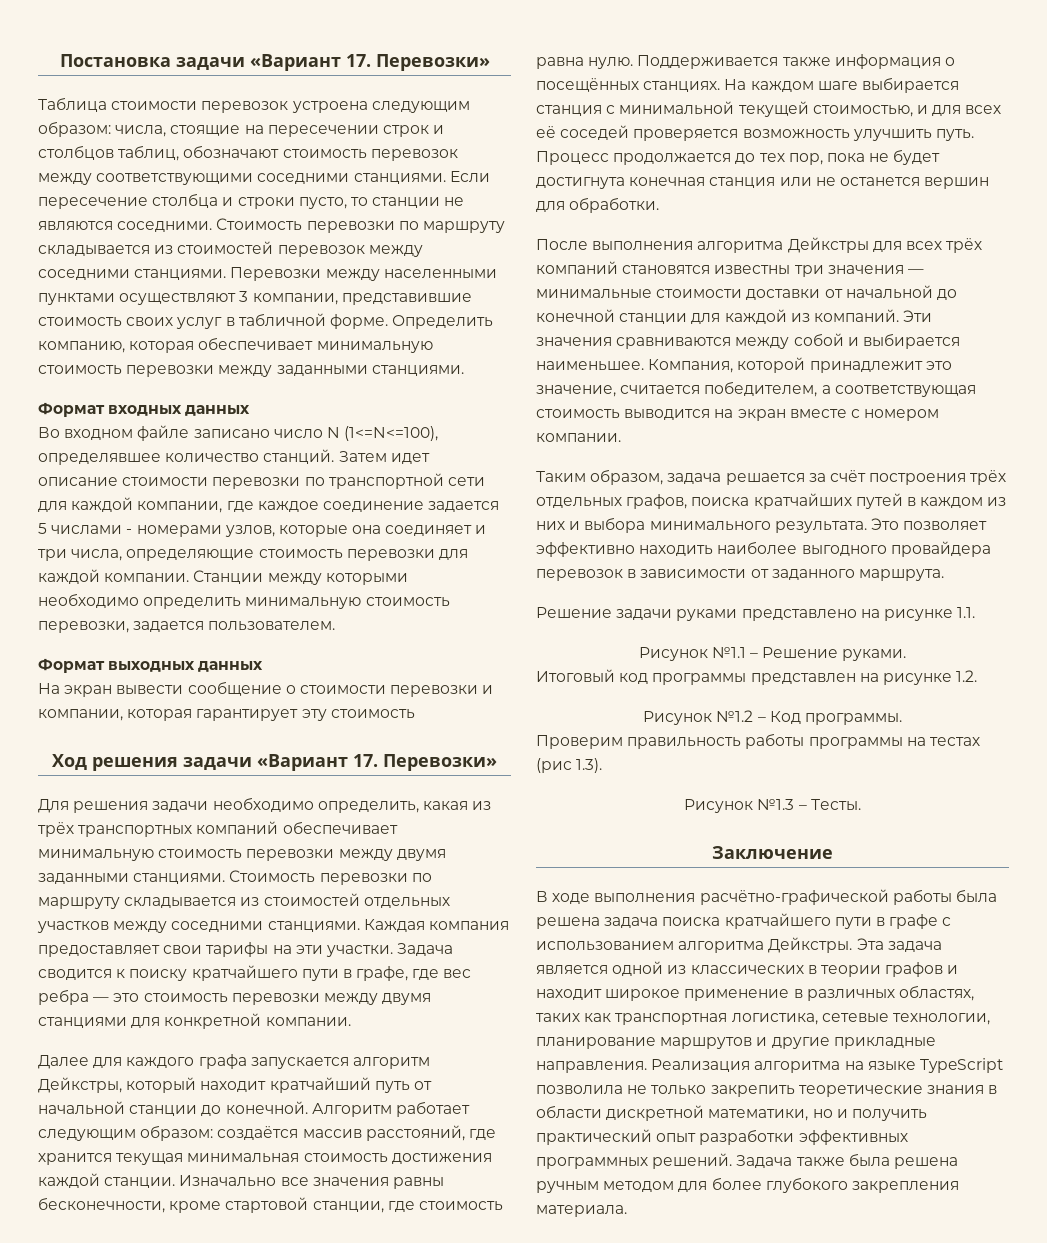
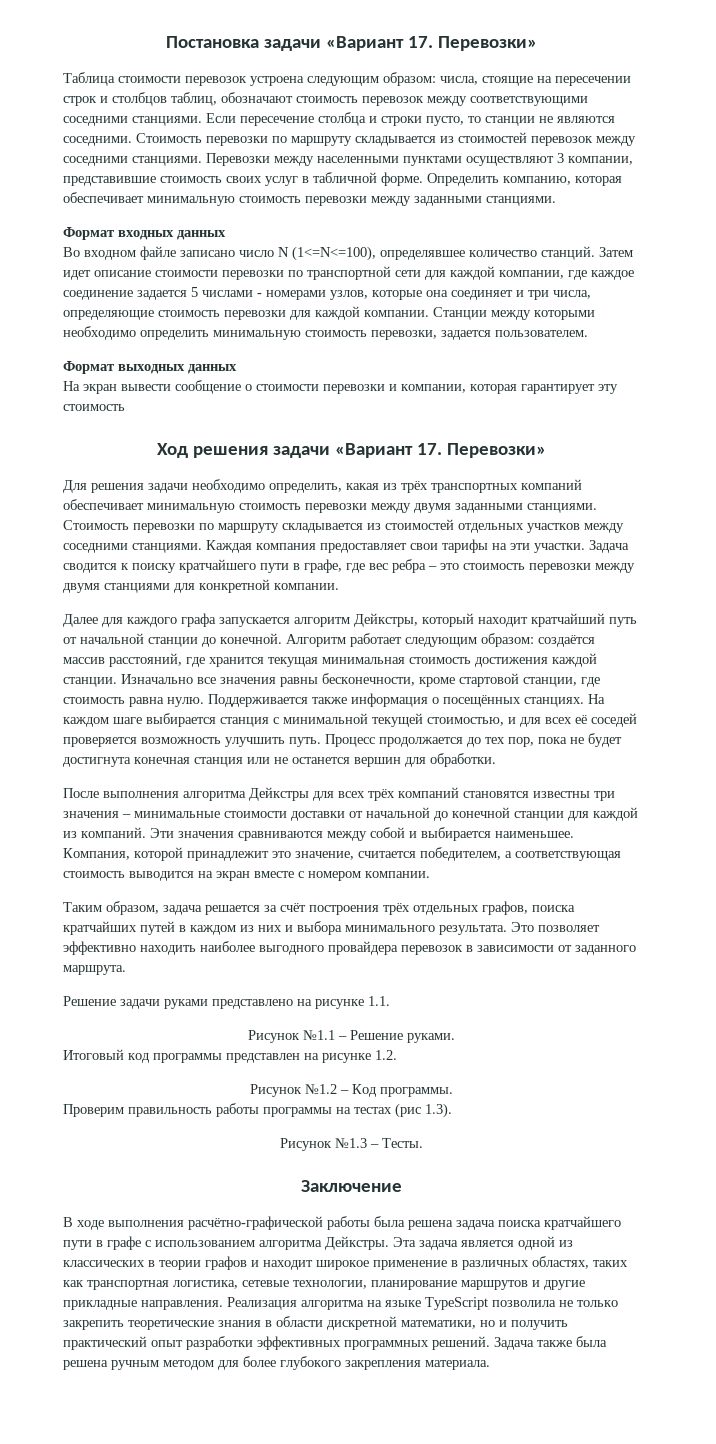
[93,997,110,1002] — -> [428,566,437,570] –
[907,269,924,274] — -> [122,814,131,818] –

